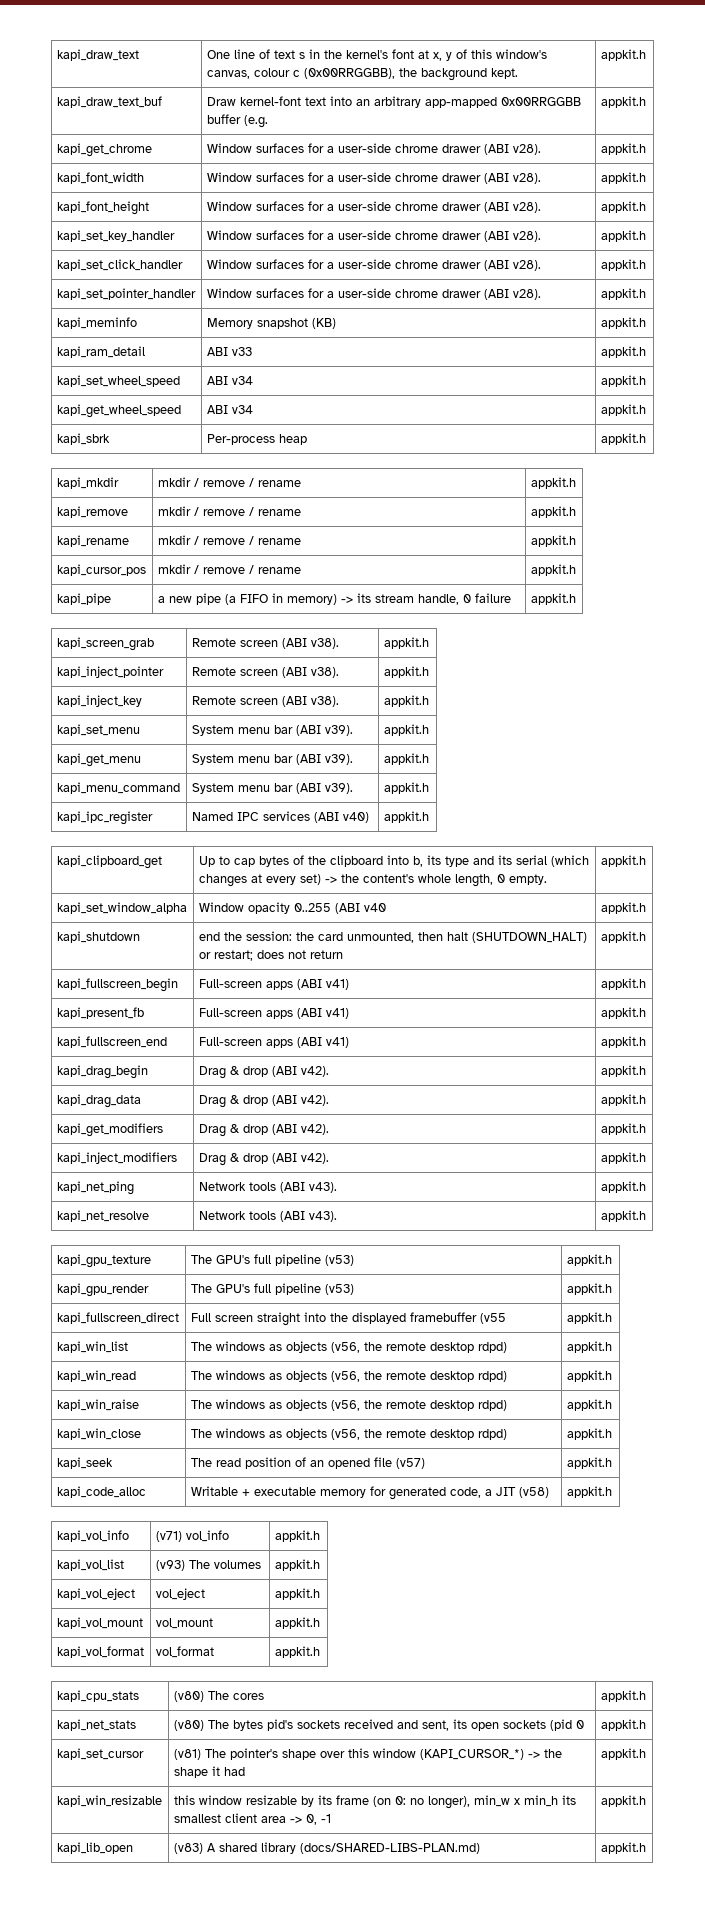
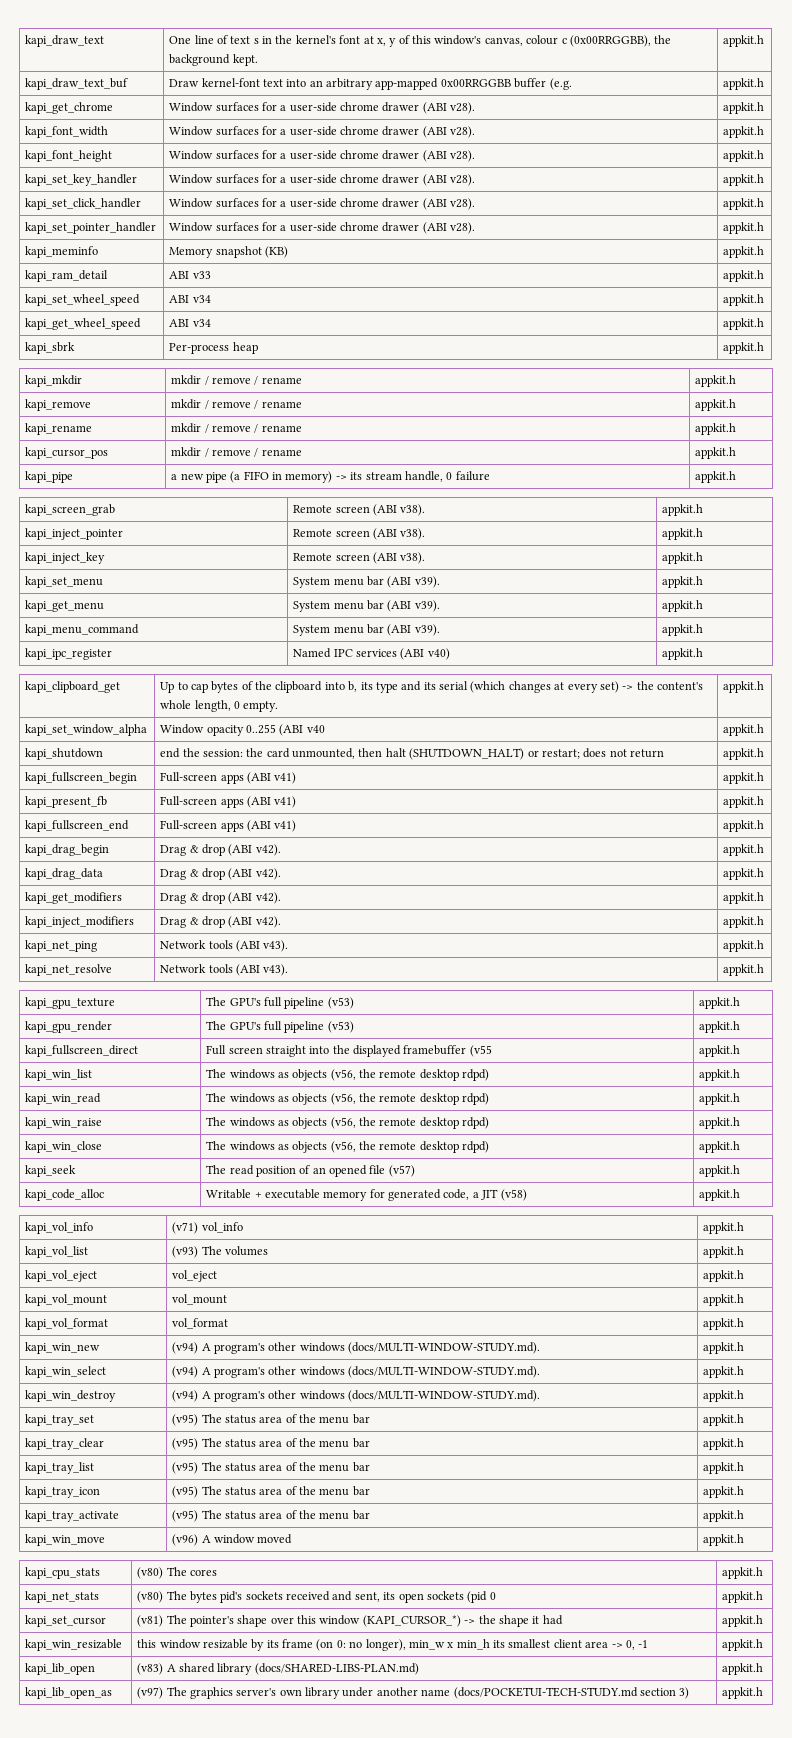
(320, 1652) none -> [25,1342,101,1354] [172,1342,541,1354] [703,1342,745,1354] [25,1366,107,1378] [172,1366,541,1378] [703,1366,745,1378] [25,1390,117,1402] [172,1390,541,1402] [703,1390,745,1402] [25,1414,95,1426] [172,1414,370,1426] [703,1414,745,1426] [25,1438,105,1450] [172,1438,370,1450] [703,1438,745,1450] [25,1462,95,1474] [172,1462,370,1474] [703,1462,745,1474] [25,1486,101,1498] [172,1486,370,1498] [703,1486,745,1498] [25,1510,120,1522] [172,1510,370,1522] [703,1510,745,1522] [25,1534,106,1546] [172,1534,293,1546] [703,1534,745,1546] // kapi_win_new | (v94) A program's other windows (docs/MULTI-WINDOW-STUDY.md). | appkit.h // kapi_win_select | (v94) A program's other windows (docs/MULTI-WINDOW-STUDY.md). | appkit.h // kapi_win_destroy | (v94) A program's other windows (docs/MULTI-WINDOW-STUDY.md). | appkit.h // kapi_tray_set | (v95) The status area of the menu bar | appkit.h // kapi_tray_clear | (v95) The status area of the menu bar | appkit.h // kapi_tray_list | (v95) The status area of the menu bar | appkit.h // kapi_tray_icon | (v95) The status area of the menu bar | appkit.h // kapi_tray_activate | (v95) The status area of the menu bar | appkit.h // kapi_win_move | (v96) A window moved | appkit.h
(646, 1848) none -> [25,1687,113,1699] [137,1687,690,1699] [722,1687,764,1699] // kapi_lib_open_as | (v97) The graphics server's own library under another name (docs/POCKETUI-TECH-STUDY.md section 3) | appkit.h

